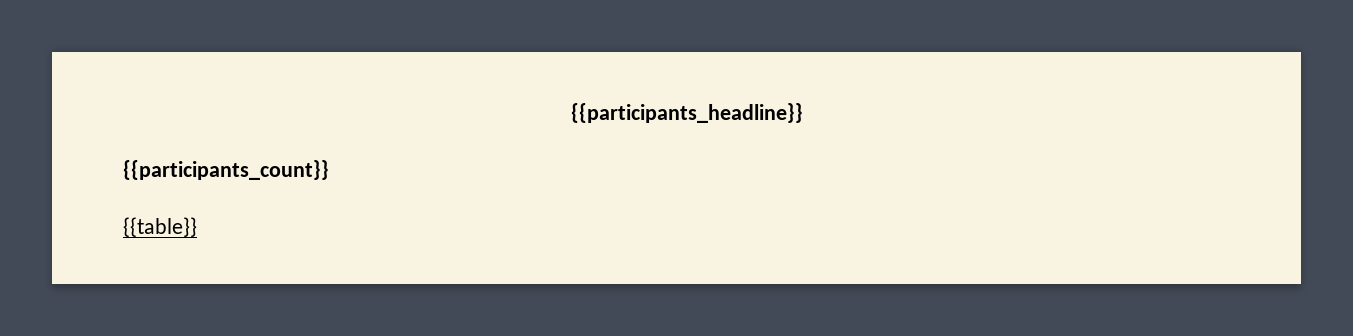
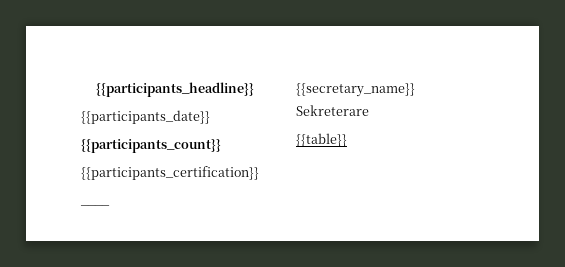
(803, 113) none -> [81,110,210,124] // {{participants_date}}
(329, 170) none -> [81,166,259,180] [80,205,110,206] [296,83,415,97] [296,105,369,116] // {{participants_certification}} // ____ // {{secretary_name}} // Sekreterare

